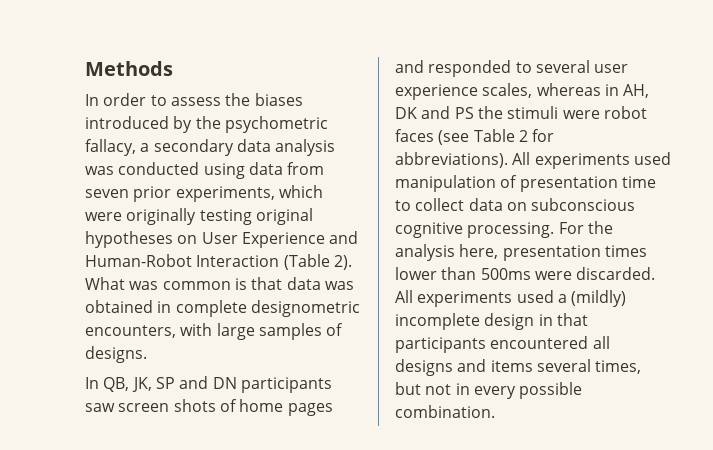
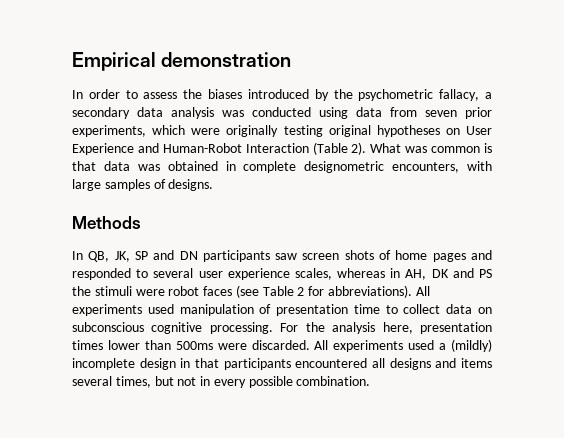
[85,61,173,76] Methods -> [72,52,292,71] Empirical demonstration
(147, 354) none -> [72,216,141,229] // Methods

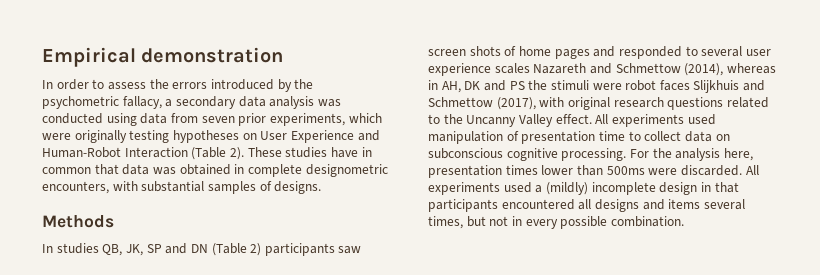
[208,89,243,99] biases -> [172,82,208,89] errors
[328,125,371,137] original -> (170, 136) none
[370,143,493,153] What was common is -> [247,147,372,158] [42,167,91,174] These studies have in common
[72,179,101,191] large -> [141,181,205,192] substantial
(83, 255) none -> [56,243,99,254] studies
(198, 255) none -> [211,243,262,256] (Table 2)
[294,268,332,280] scales, -> [494,63,724,76] scales Nazareth and Schmettow (2014),
[235,285,413,298] (see Table 2 for abbreviations). -> [693,80,766,93] [428,97,769,110] [428,114,592,127] Slijkhuis and Schmettow (2017), with original research questions related to the Uncanny Valley effect.

